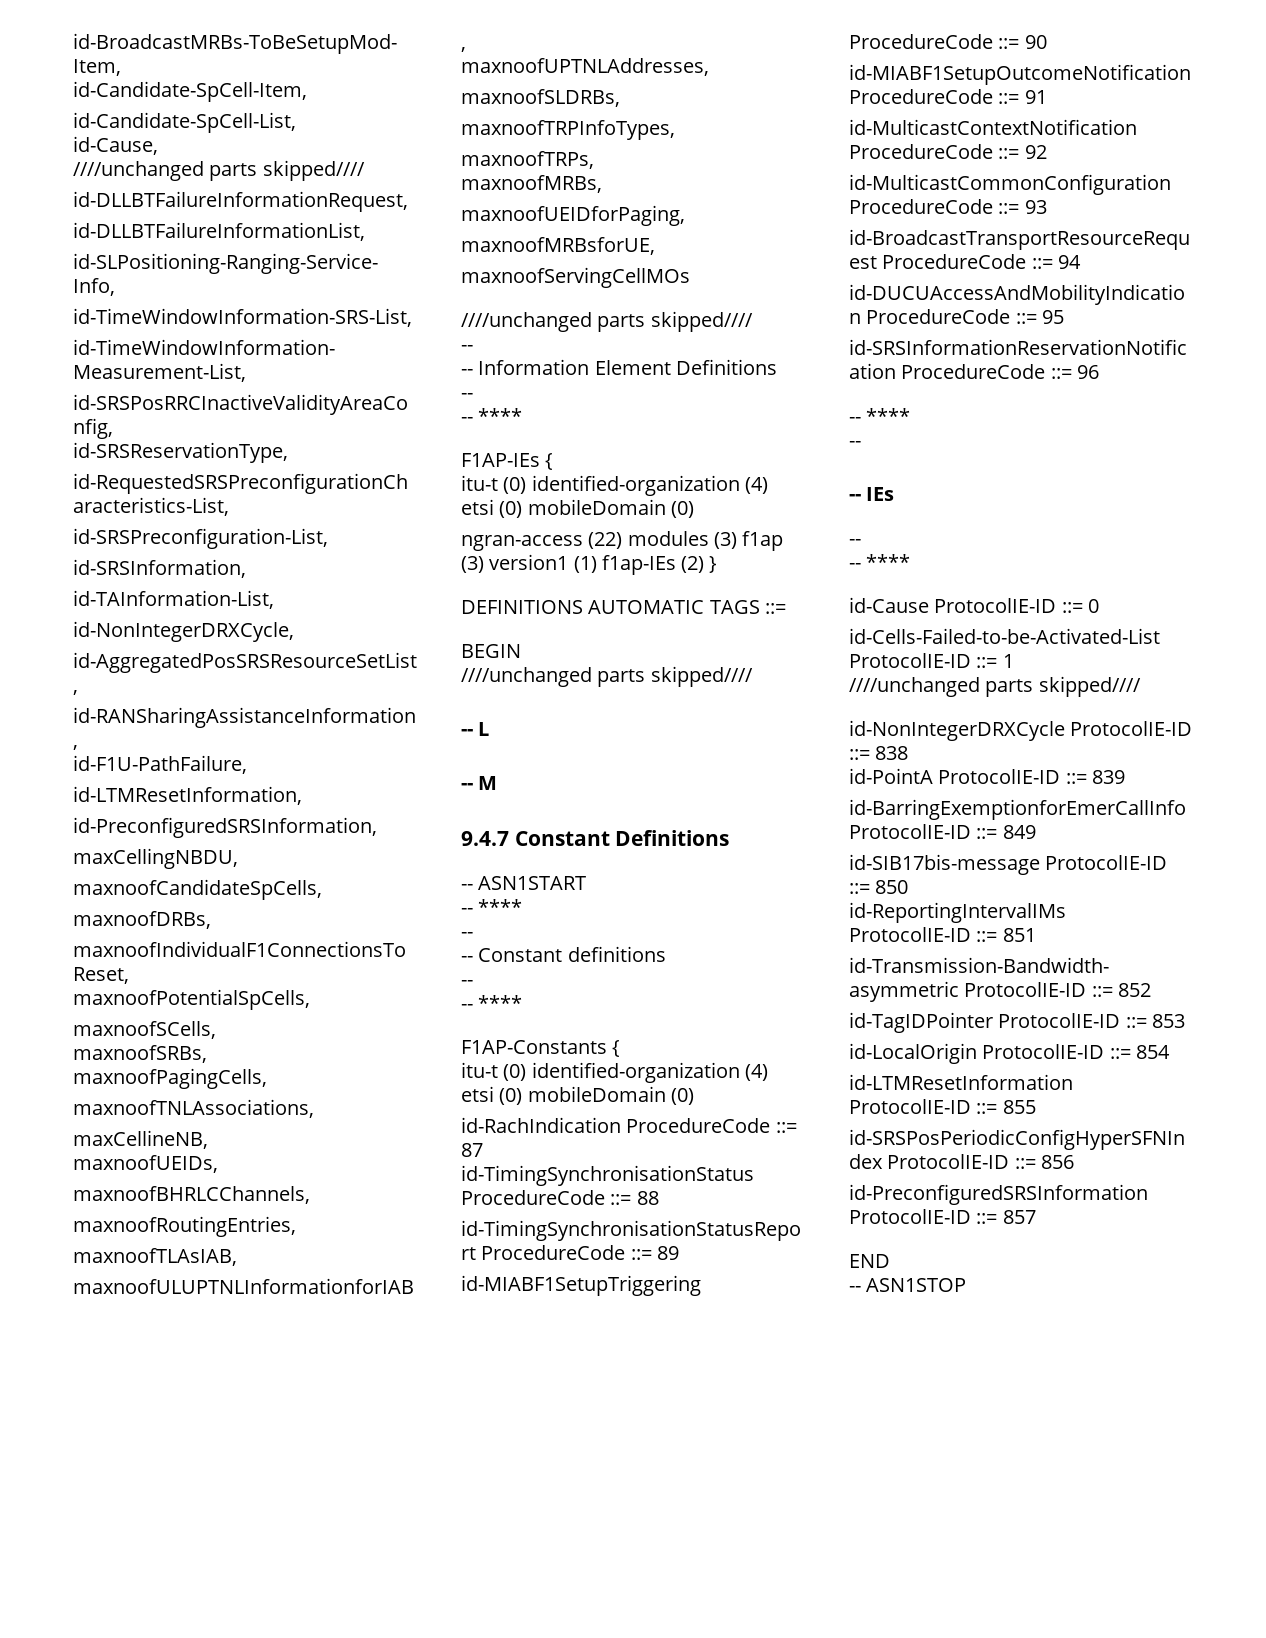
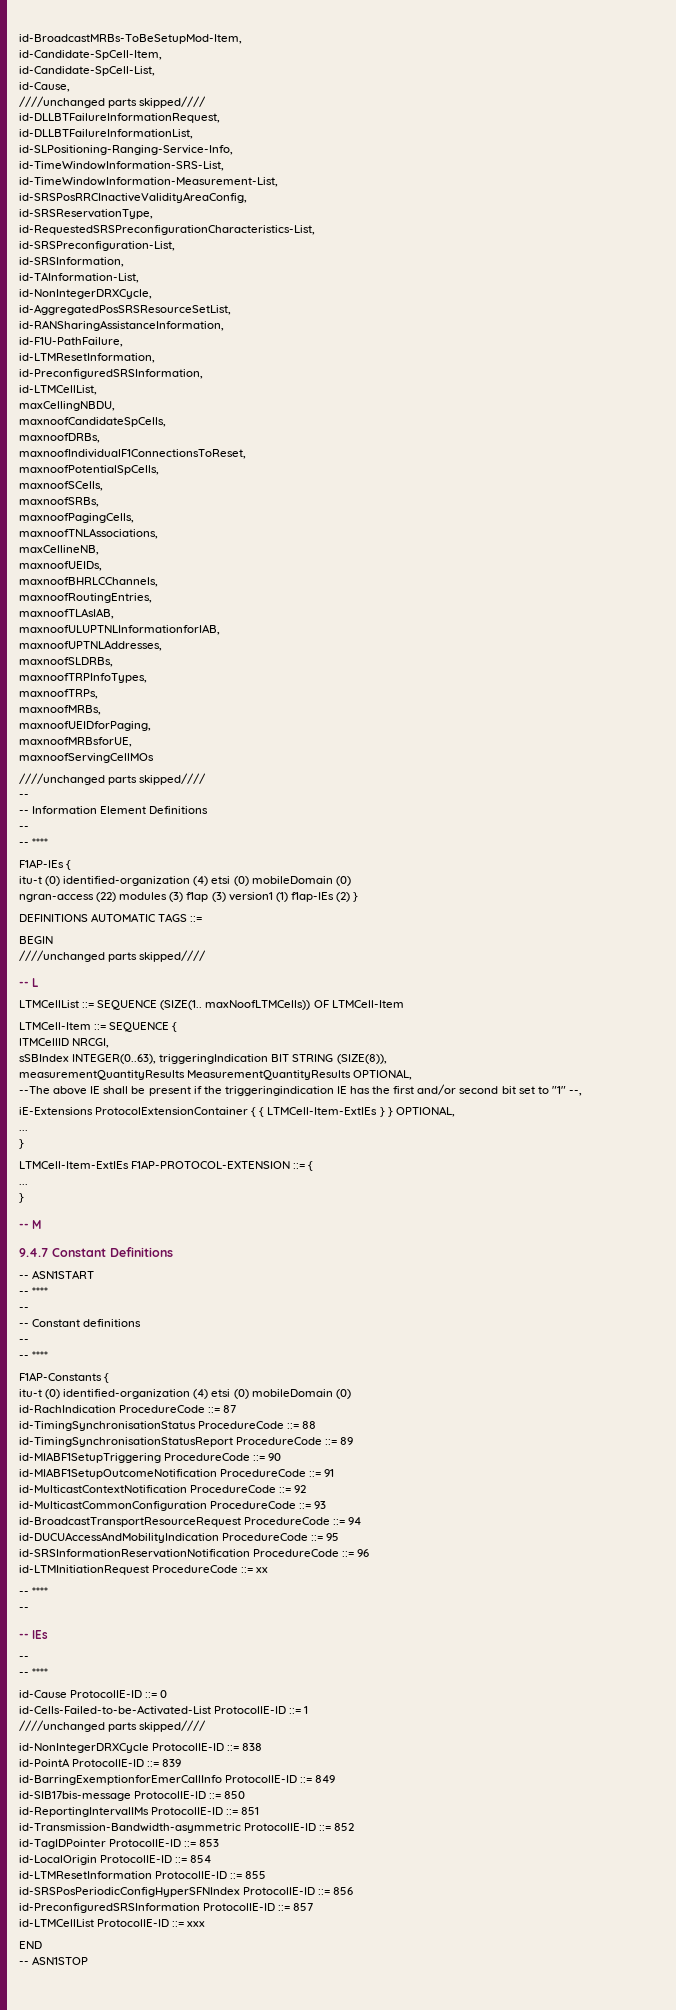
(377, 827) none -> [19,385,97,395] // id-LTMCellList,
(490, 729) none -> [19,1000,404,1010] [19,1022,178,1032] [19,1038,110,1048] [19,1054,387,1064] [19,1069,413,1080] [19,1084,582,1096] [19,1106,455,1117] [19,1130,28,1131] [19,1139,24,1149] [19,1160,314,1171] [19,1184,28,1185] [19,1193,24,1203] // LTMCellList ::= SEQUENCE (SIZE(1.. maxNoofLTMCells)) OF LTMCell-Item // LTMCell-Item ::= SEQUENCE { // lTMCellID NRCGI, // sSBIndex INTEGER(0..63), triggeringIndication BIT STRING (SIZE(8)), // measurementQuantityResults MeasurementQuantityResults OPTIONAL, // --The above IE shall be present if the triggeringindication IE has the first and/or second bit set to "1" --, // iE-Extensions ProtocolExtensionContainer { { LTMCell-Item-ExtIEs } } OPTIONAL, // ... // } // LTMCell-Item-ExtIEs F1AP-PROTOCOL-EXTENSION ::= { // ... // }
(1099, 372) none -> [19,1565,269,1575] // id-LTMInitiationRequest ProcedureCode ::= xx
(1036, 1217) none -> [19,1919,206,1927] // id-LTMCellList ProtocolIE-ID ::= xxx

